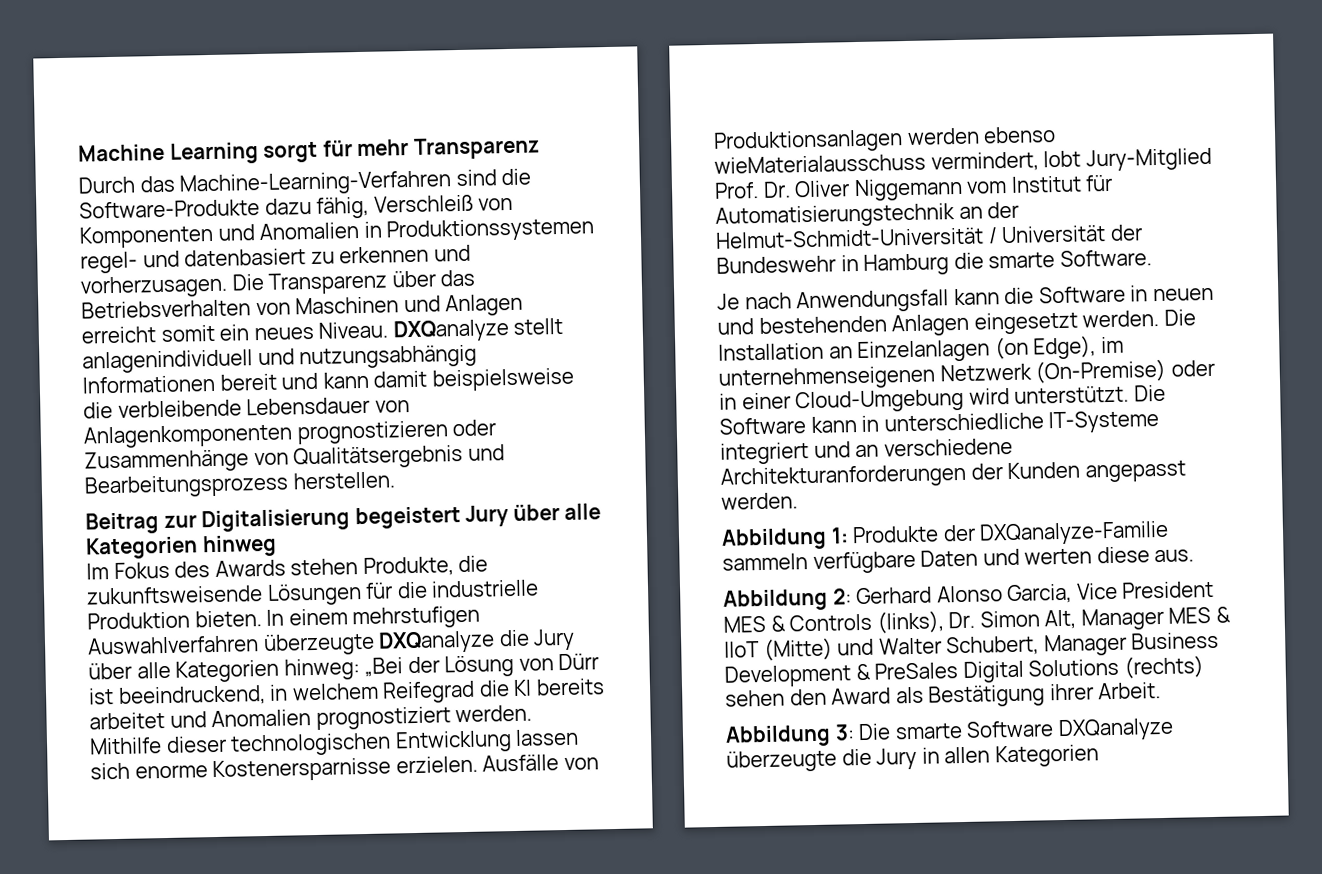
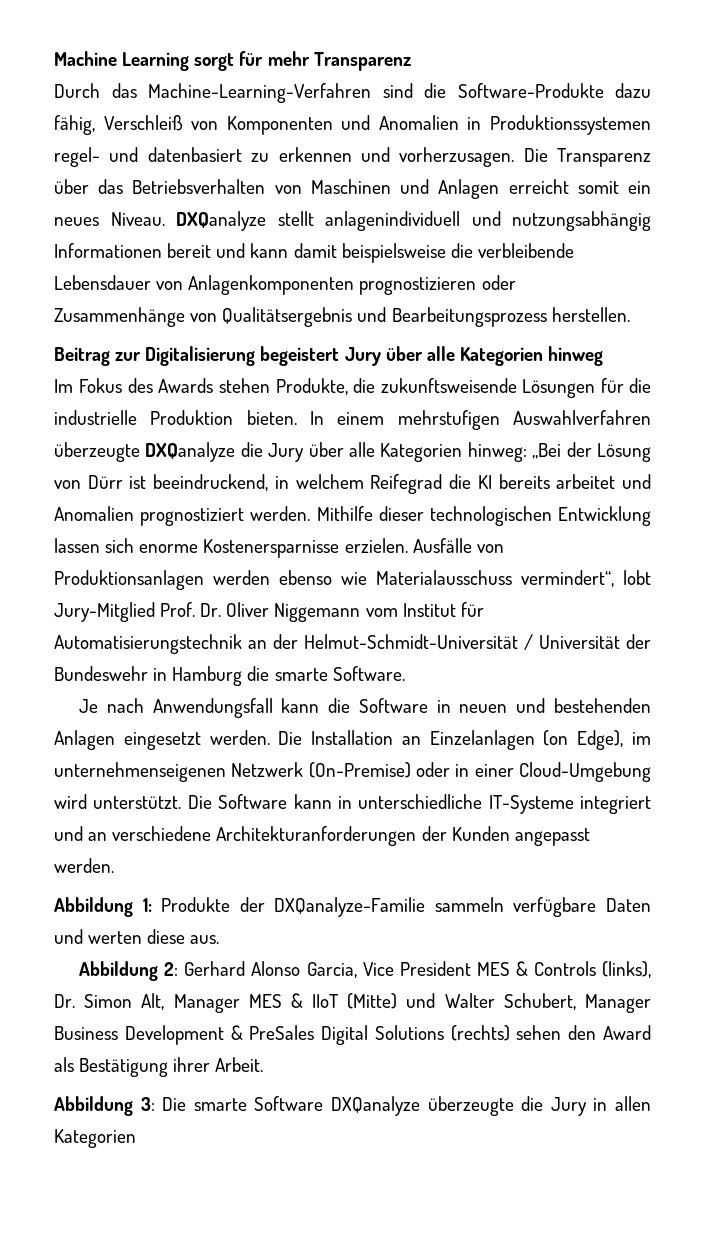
[714,151,1039,174] wieMaterialausschuss vermindert, -> [341,570,614,587] wie Materialausschuss vermindert“,

